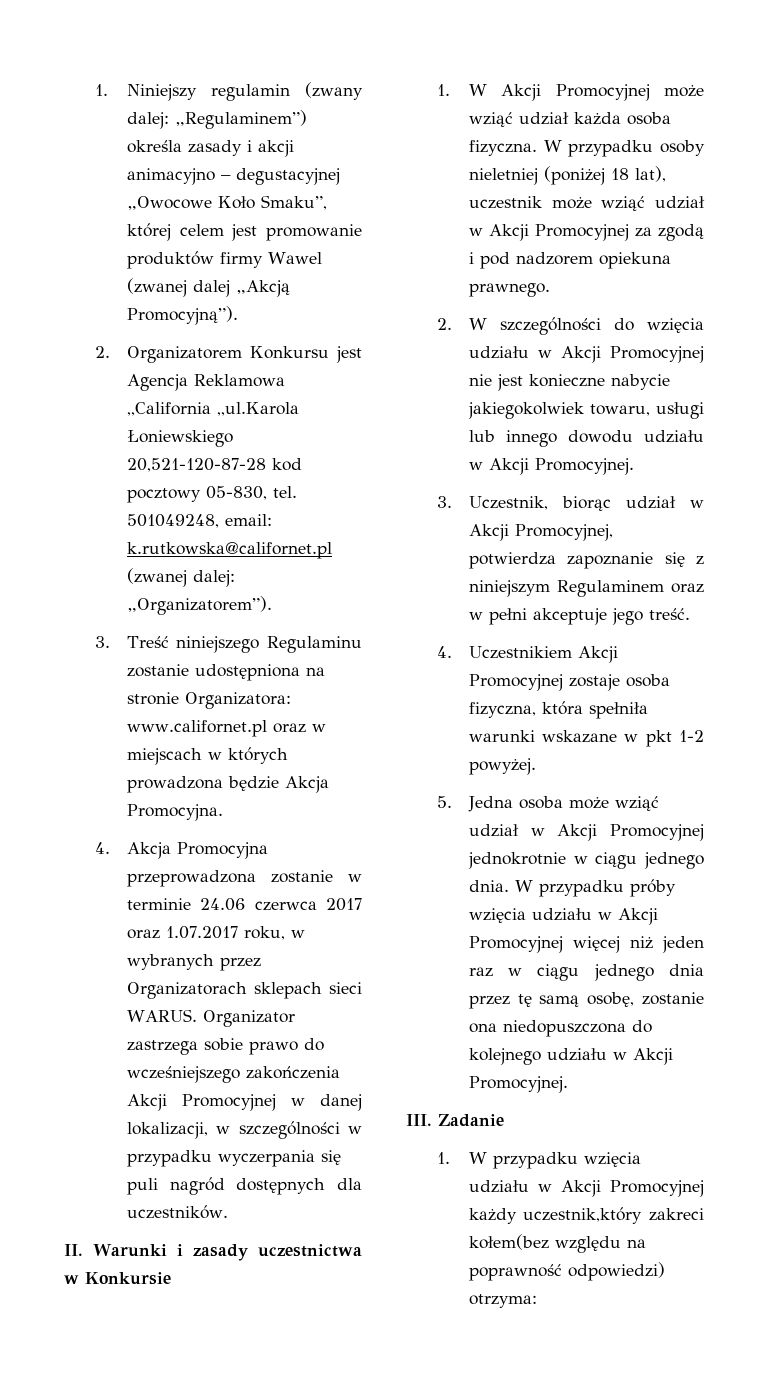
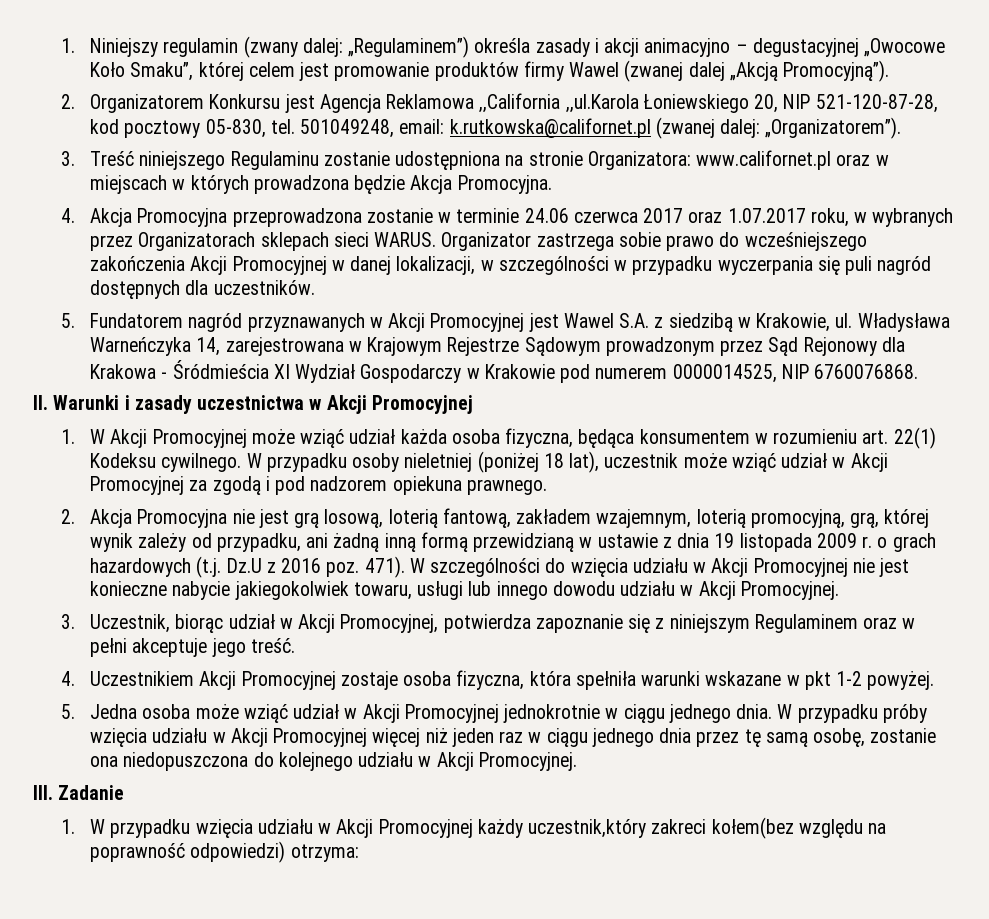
[126,458,266,472] 20,521-120-87-28 -> [754,94,938,113] 20, NIP 521-120-87-28,
(228, 1212) none -> [61,313,950,332] [89,337,905,356] [89,360,919,383] // 5. Fundatorem nagród przyznawanych w Akcji Promocyjnej jest Wawel S.A. z siedzibą w Krakowie, ul. Władysława Warneńczyka 14, zarejestrowana w Krajowym Rejestrze Sądowym prowadzonym przez Sąd Rejonowy dla Krakowa - Śródmieścia XI Wydział Gospodarczy w Krakowie pod numerem 0000014525, NIP 6760076868.
[85,1272,171,1285] Konkursie -> [326,395,473,414] Akcji Promocyjnej
[468,140,537,156] fizyczna. -> [505,427,936,449] [89,453,242,472] fizyczna, będąca konsumentem w rozumieniu art. 22(1) Kodeksu cywilnego.
(453, 324) none -> [89,508,930,528] [89,532,936,552] [89,556,405,578] Akcja Promocyjna nie jest grą losową, loterią fantową, zakładem wzajemnym, loterią promocyjną, grą, której wynik zależy od przypadku, ani żadną inną formą przewidzianą w ustawie z dnia 19 listopada 2009 r. o grach hazardowych (t.j. Dz.U z 2016 poz. 471).

